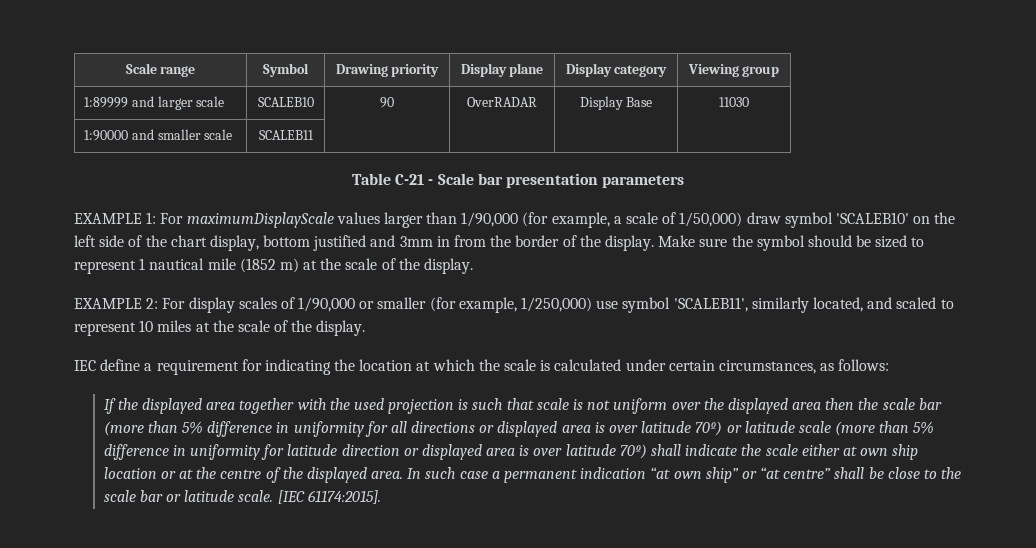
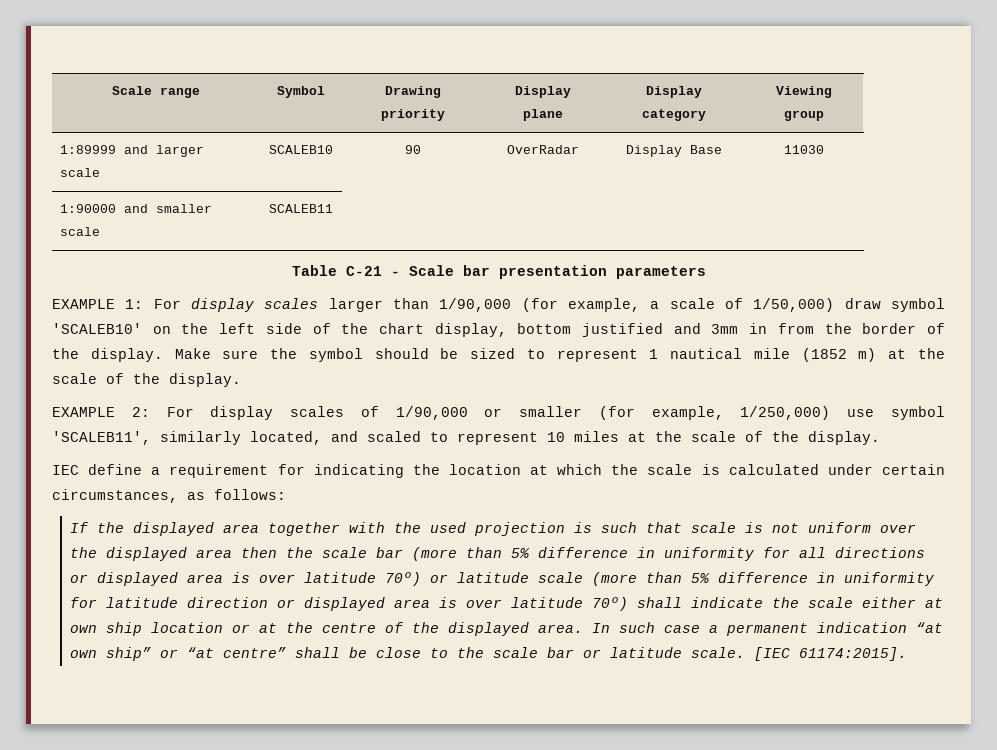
[467,97,537,107] OverRADAR -> [507,145,579,154] OverRadar
[186,212,380,228] maximumDisplayScale values -> [191,298,319,312] display scales

